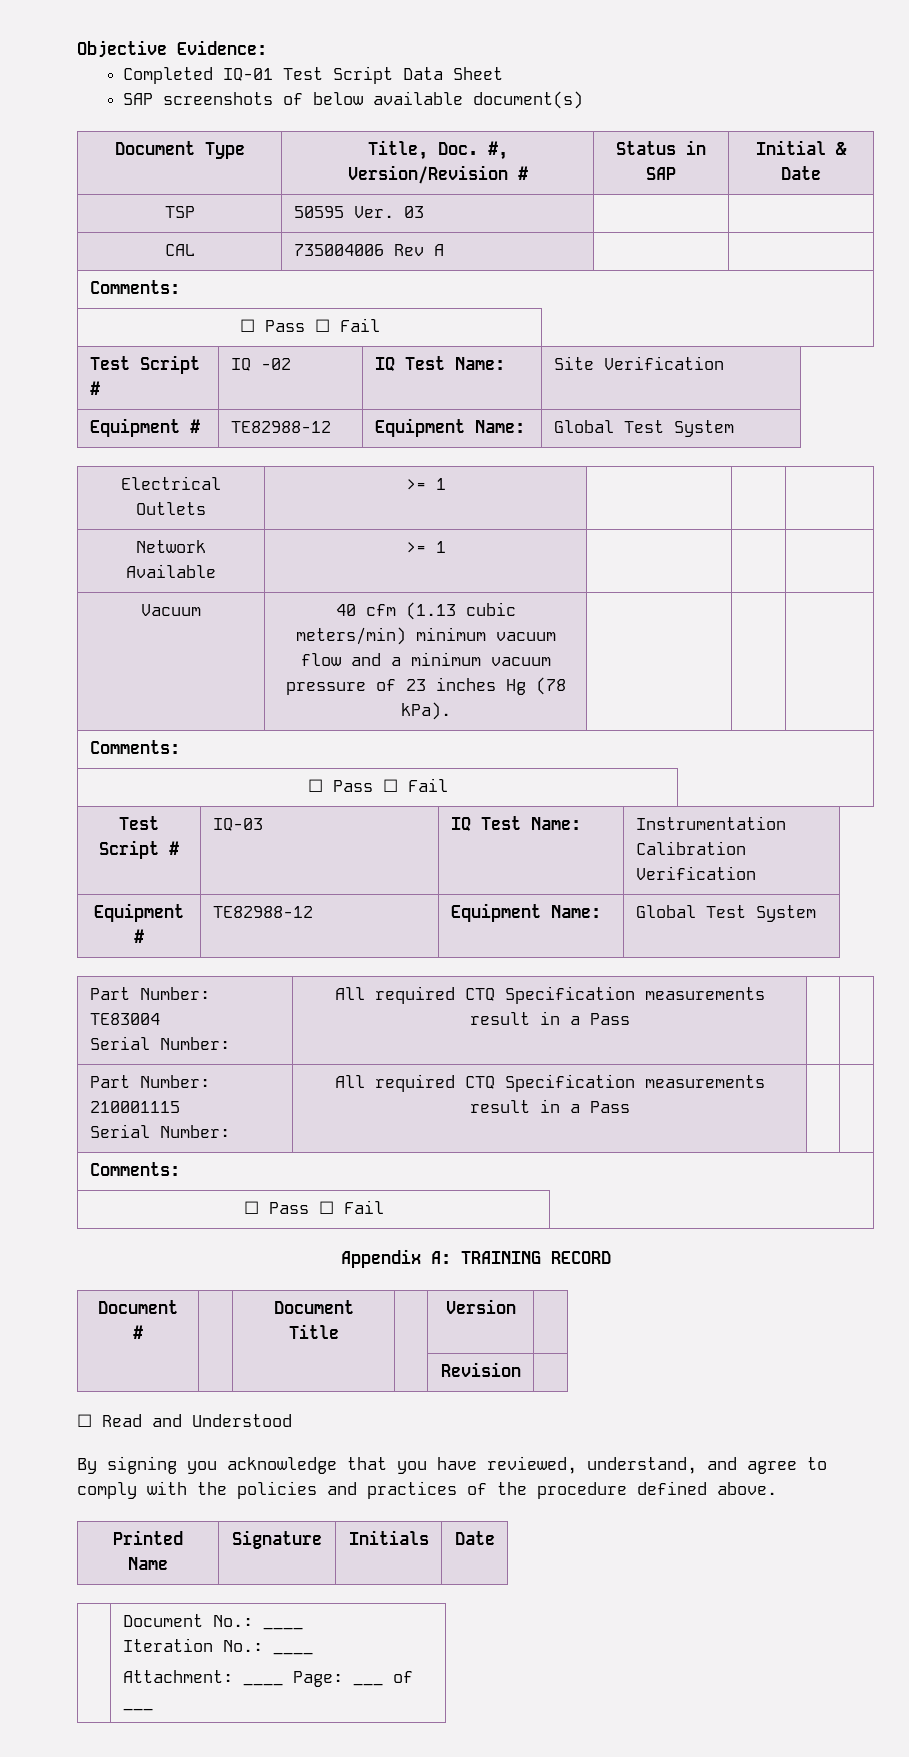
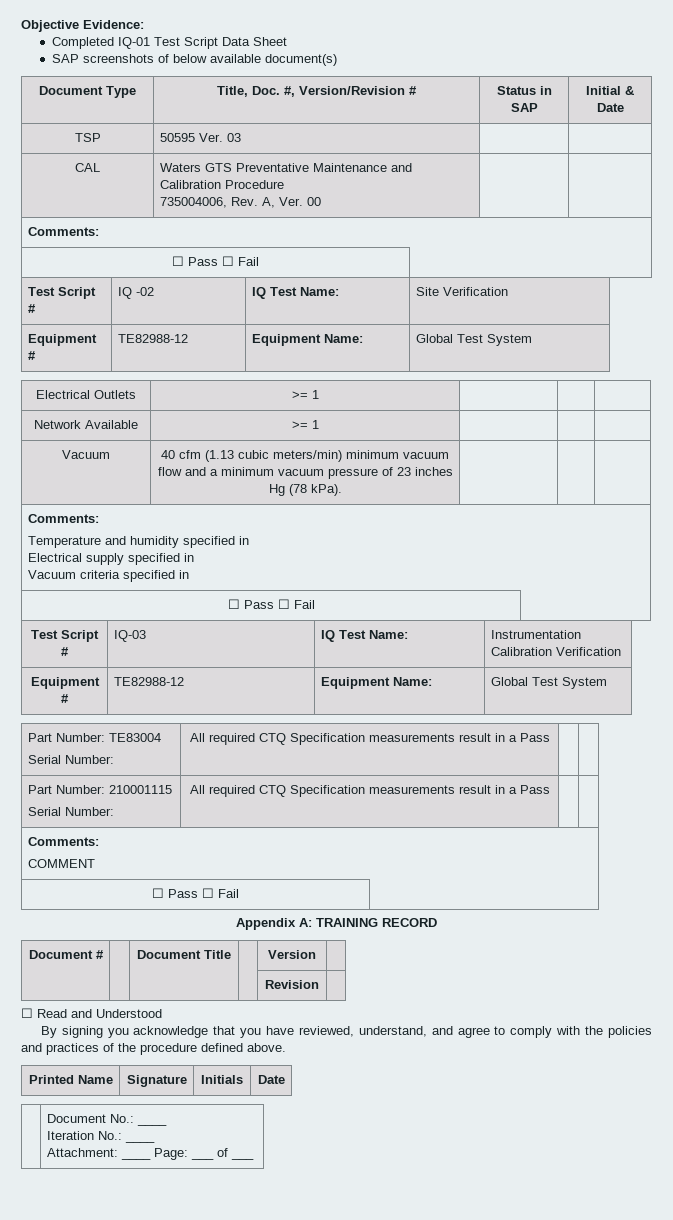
[293,244,444,256] 735004006 Rev A -> [159,163,412,172] [159,180,284,189] [159,197,321,208] Waters GTS Preventative Maintenance and Calibration Procedure // 735004006, Rev. A, Ver. 00
(180, 747) none -> [27,536,249,548] [27,553,194,565] [27,570,189,582] // Temperature and humidity specified in // Electrical supply specified in // Vacuum criteria specified in
(180, 1169) none -> [27,859,95,868] // COMMENT

